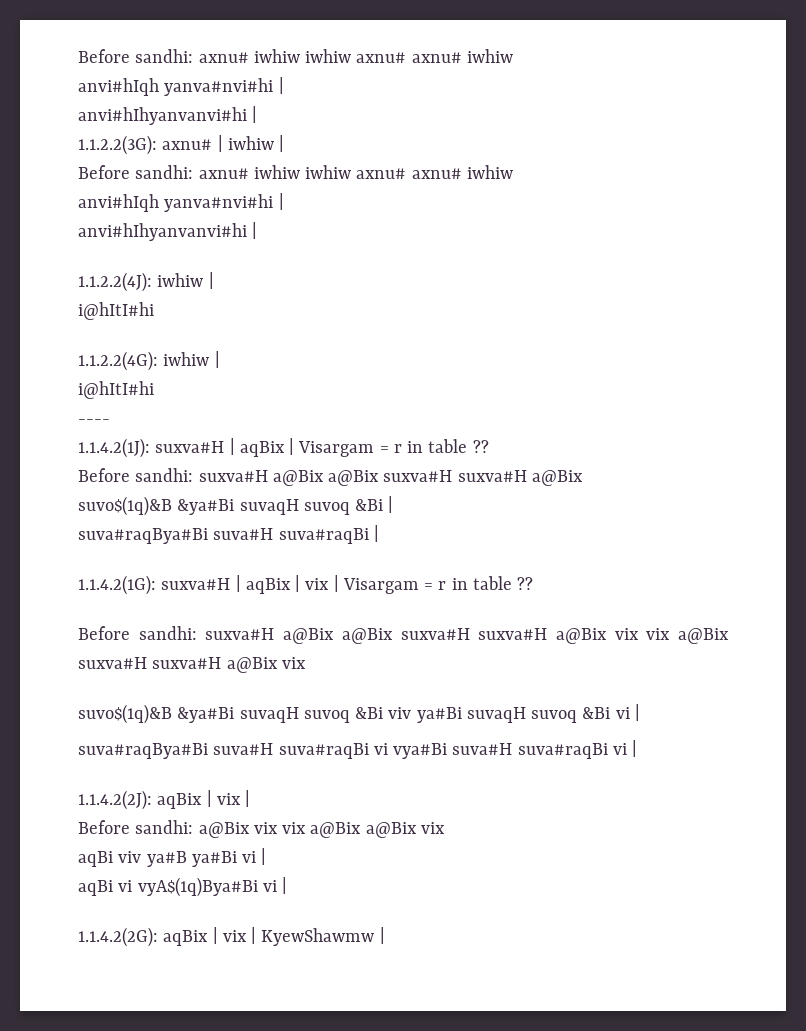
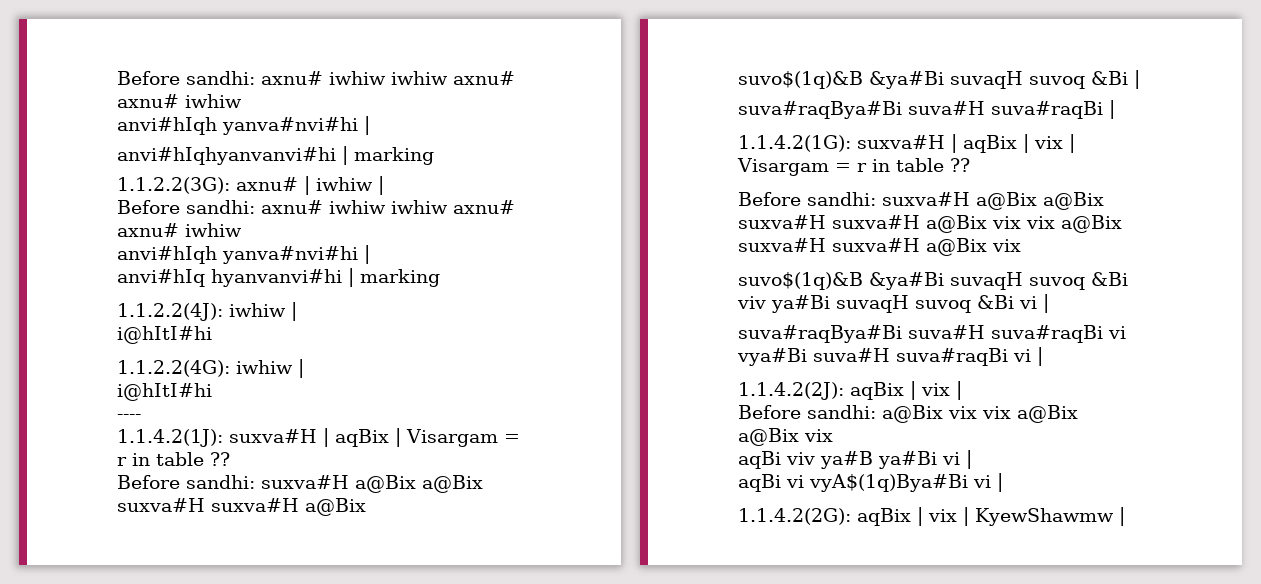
[78,106,258,125] anvi#hIhyanvanvi#hi | -> [117,146,434,165] anvi#hIqhyanvanvi#hi | marking
[78,222,258,241] anvi#hIhyanvanvi#hi | -> [117,268,440,287] anvi#hIq hyanvanvi#hi | marking

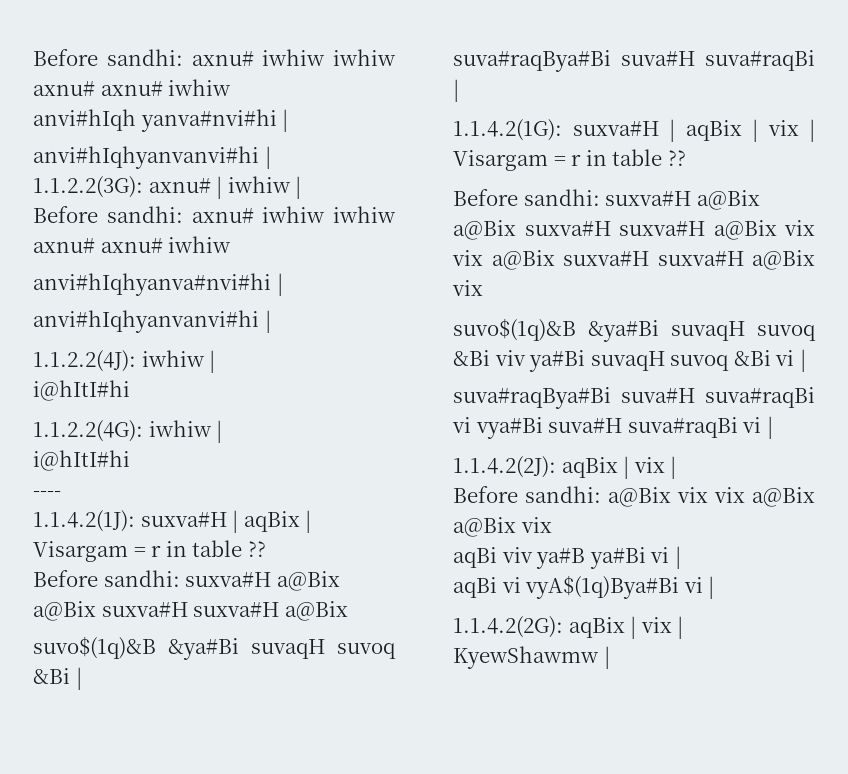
[354,147,434,165] marking -> (271, 157) none
[117,245,370,264] [117,268,440,287] anvi#hIqh yanva#nvi#hi | // anvi#hIq hyanvanvi#hi | marking -> [33,273,283,296] [33,310,271,333] anvi#hIqhyanva#nvi#hi | // anvi#hIqhyanvanvi#hi |

